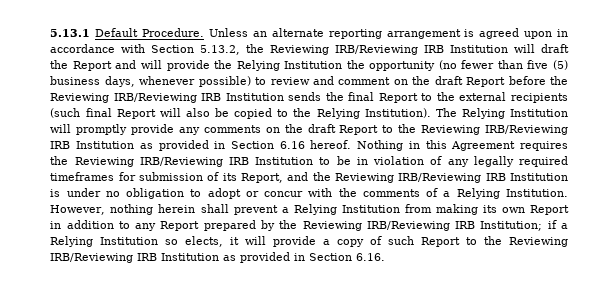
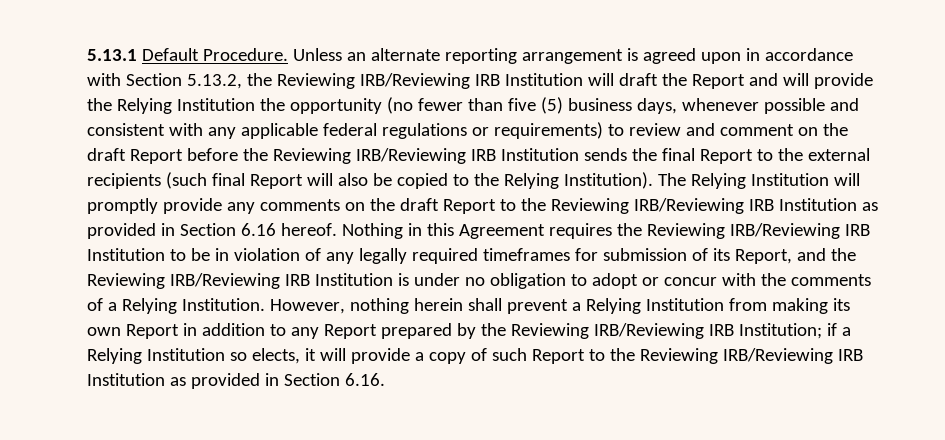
[198,76,251,87] possible) -> [764,98,860,114] [87,122,604,139] possible and consistent with any applicable federal regulations or requirements)

